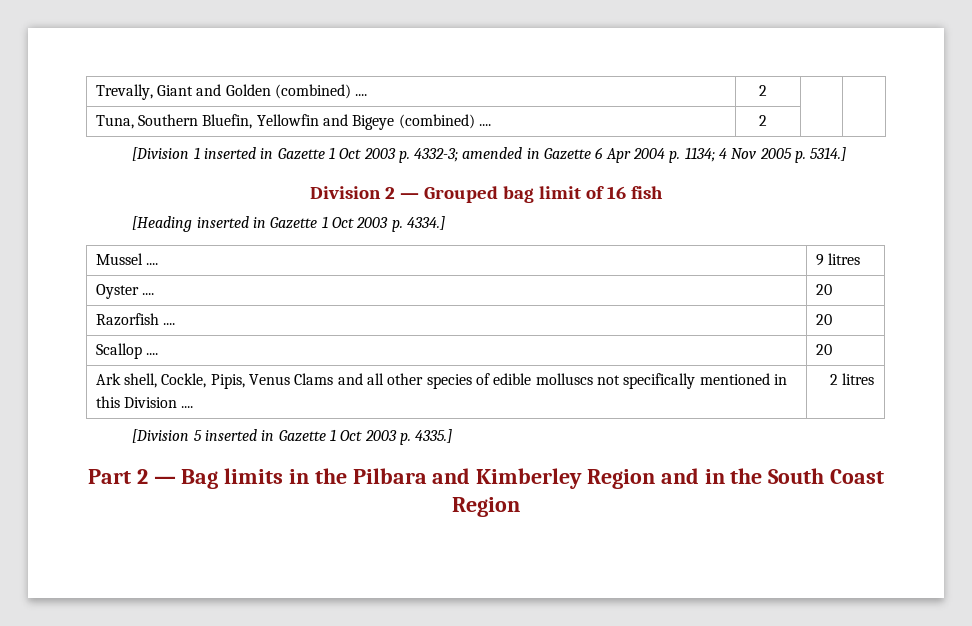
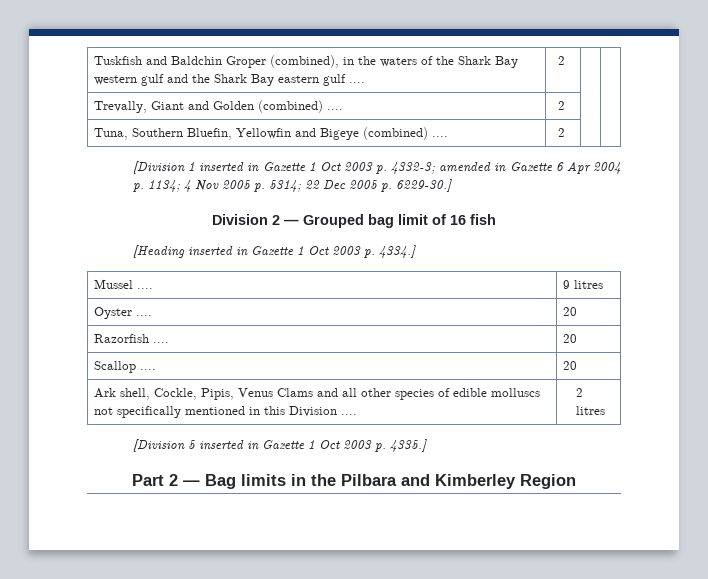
(95, 92) none -> [93,55,518,68] [93,74,365,86] [558,56,566,65] Tuskfish and Baldchin Groper (combined), in the waters of the Shark Bay western gulf and the Shark Bay eastern gulf .... | 2 | | //
[810,147,847,161] 5314.] -> [269,179,453,192] 5314; 22 Dec 2005 p. 6229-30.]
[660,468,885,484] [452,497,520,517] and in the South Coast Region -> (576, 481) none

